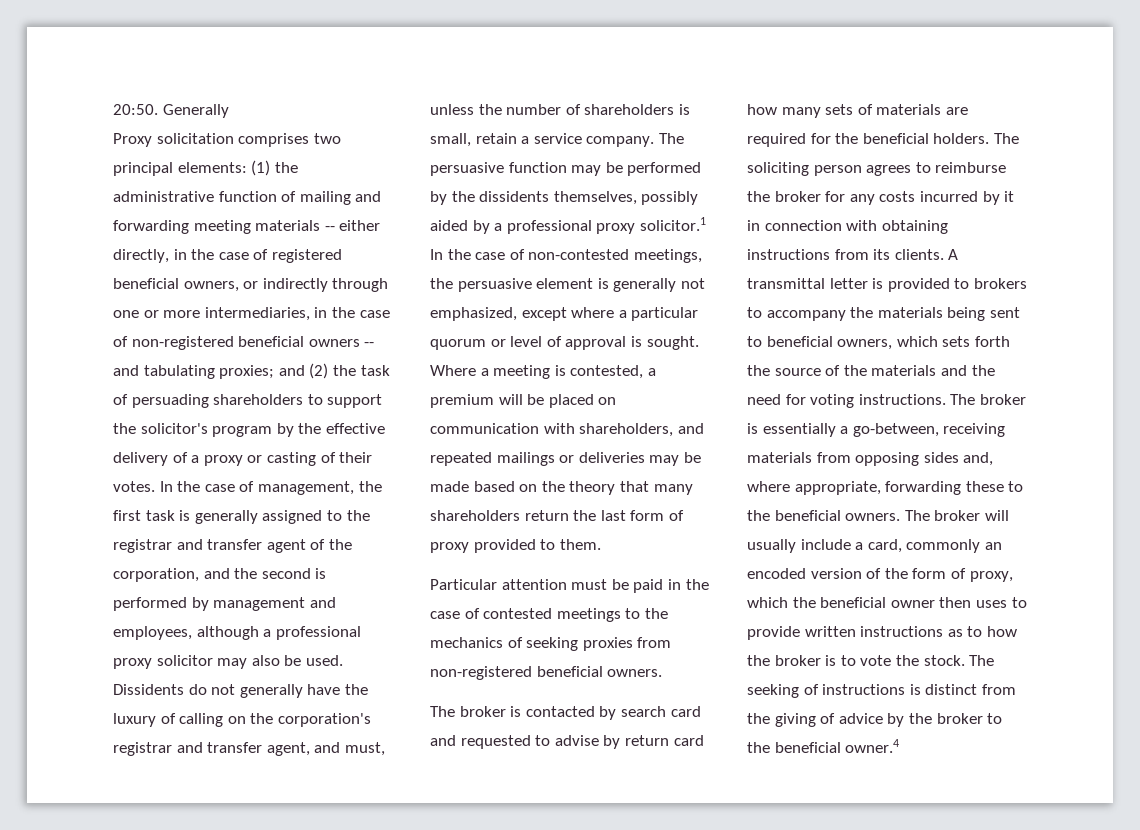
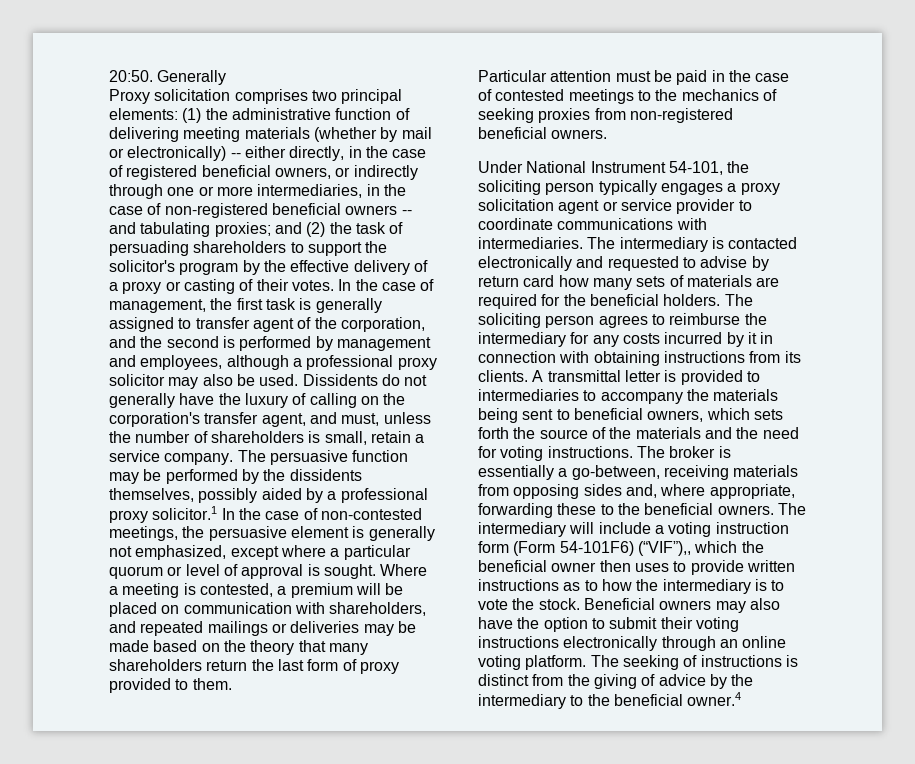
[299,191,382,205] [113,220,321,234] mailing and forwarding meeting materials -> [109,127,432,142] [109,146,227,161] delivering meeting materials (whether by mail or electronically)
[346,510,370,521] [113,539,203,553] the registrar and -> (192, 323) none
[113,742,203,756] registrar and -> (200, 419) none
[430,706,701,720] The broker is contacted by search card -> [478,161,750,175] [478,180,780,195] [478,199,752,214] [478,218,707,230] [478,237,798,252] [478,256,572,271] Under National Instrument 54-101, the soliciting person typically engages a proxy solicitation agent or service provider to coordinate communications with intermediaries. The intermediary is contacted electronically
[774,191,821,202] broker -> [478,332,566,347] intermediary
[973,278,1027,289] brokers -> [478,389,579,401] intermediaries
[934,510,1009,521] [747,539,1002,553] [747,568,1013,582] broker will usually include a card, commonly an encoded version of the form of proxy, -> [478,522,789,537] [478,541,691,556] intermediary will include a voting instruction form (Form 54-101F6) (“VIF”),,
[774,655,821,666] broker -> [662,579,751,594] intermediary
(965, 660) none -> [583,598,780,613] [478,617,739,632] [478,636,787,651] [478,655,587,670] Beneficial owners may also have the option to submit their voting instructions electronically through an online voting platform.
[936,713,983,724] broker -> [478,694,566,709] intermediary

